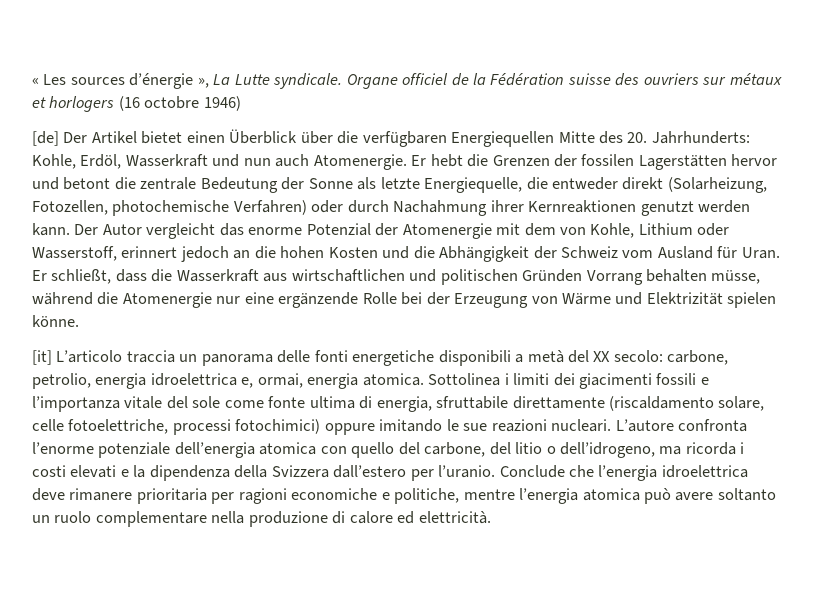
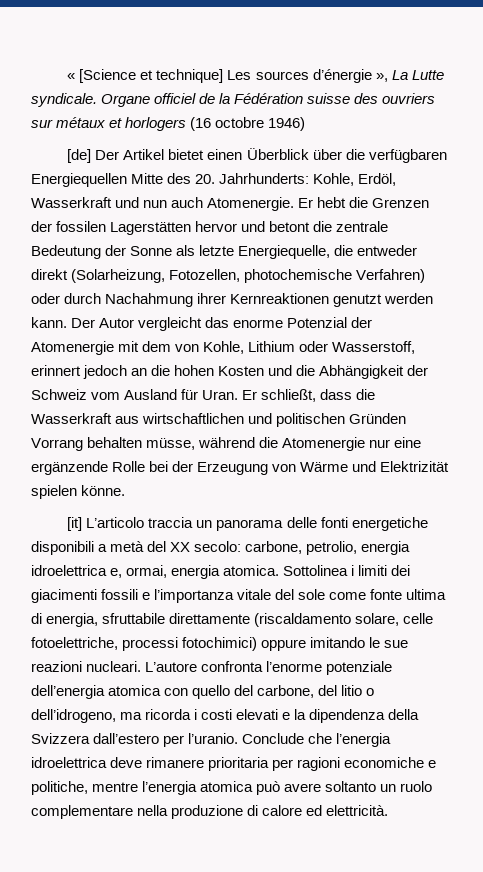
(39, 81) none -> [79,69,224,83] [Science et technique]

